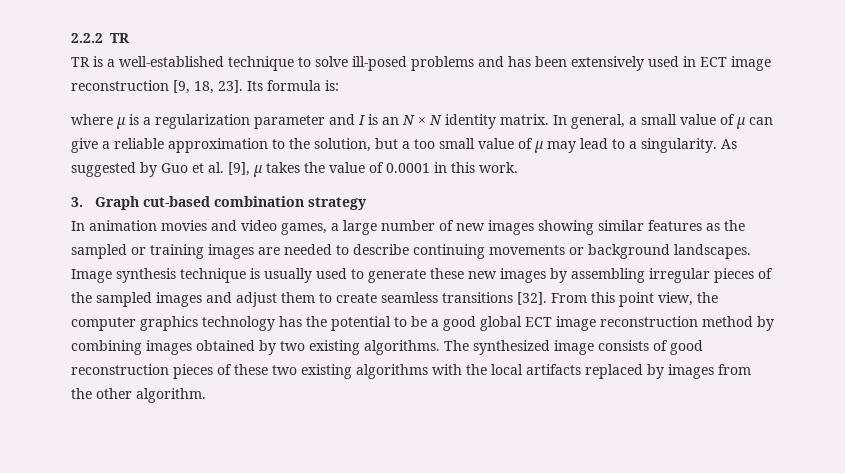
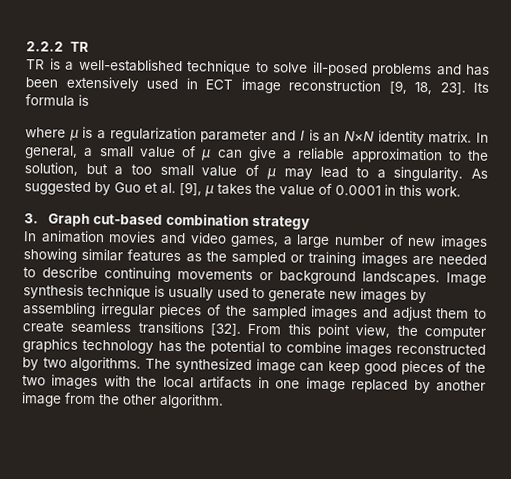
[325,80,339,91] is: -> [78,94,89,106] is
[402,115,442,125] N × N -> [343,131,374,142] N×N
[430,268,464,279] these -> (326, 295) none
[411,316,774,331] [71,340,255,355] be a good global ECT image reconstruction method by combining images obtained -> [285,341,486,357] combine images reconstructed
[309,340,360,355] existing -> (67, 362) none
[598,340,703,355] [71,364,714,379] consists of good reconstruction pieces of these two existing algorithms with the local artifacts replaced by images -> [299,360,487,376] [22,374,486,394] [21,392,62,407] can keep good pieces of the two images with the local artifacts in one image replaced by another image

